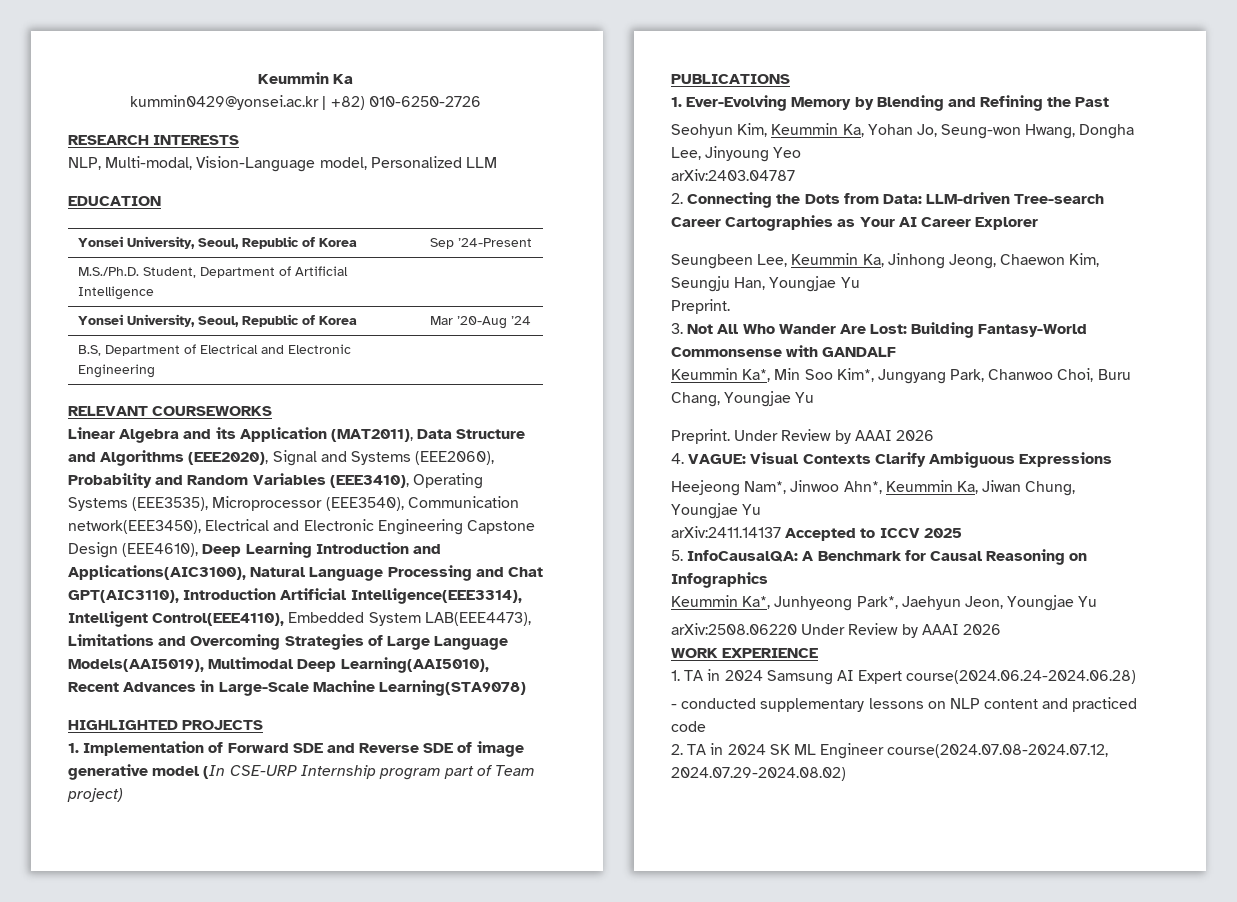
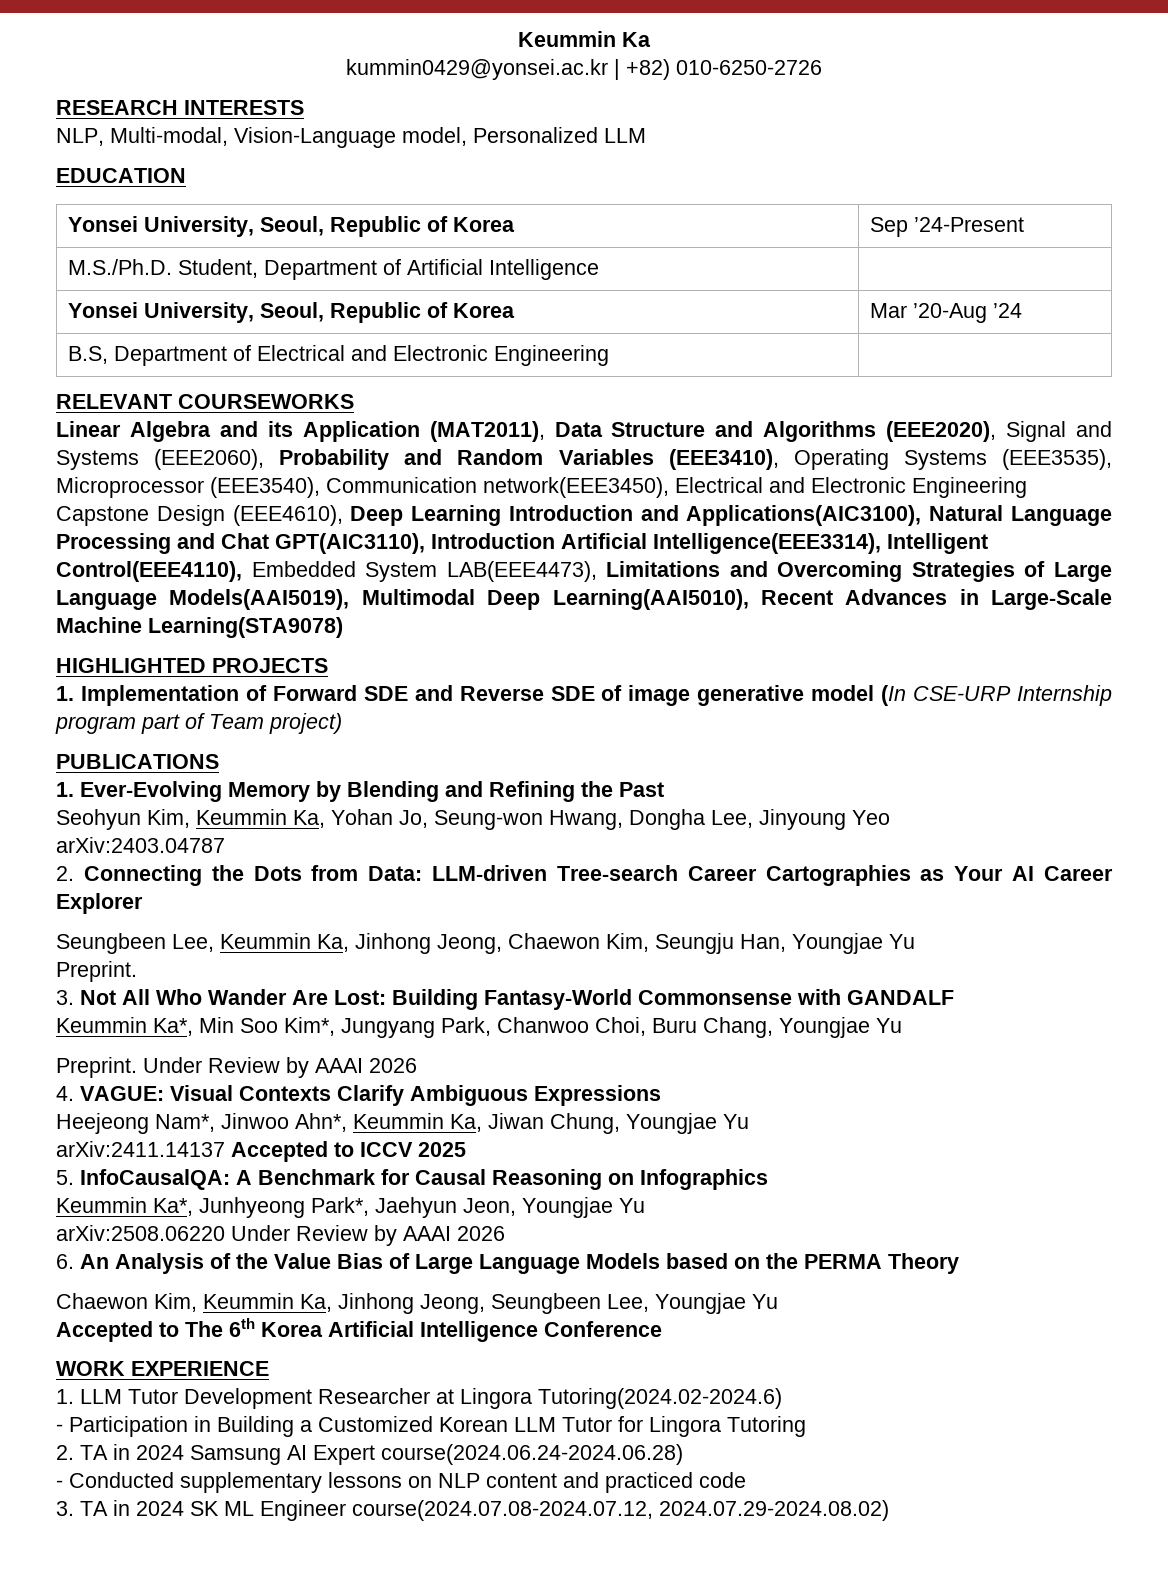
[671,648,819,658] [671,670,680,681] WORK EXPERIENCE // 1. -> [56,1253,959,1274] [56,1293,778,1314] [56,1318,662,1342] [56,1361,269,1376] [56,1388,782,1409] [56,1416,806,1437] [56,1445,74,1460] 6. An Analysis of the Value Bias of Large Language Models based on the PERMA Theory // Chaewon Kim, Keummin Ka, Jinhong Jeong, Seungbeen Lee, Youngjae Yu // Accepted to The 6th Korea Artificial Intelligence Conference // WORK EXPERIENCE // 1. LLM Tutor Development Researcher at Lingora Tutoring(2024.02-2024.6) // - Participation in Building a Customized Korean LLM Tutor for Lingora Tutoring // 2.
[681,698,757,709] conducted -> [69,1472,174,1488] Conducted
[671,744,683,755] 2. -> [56,1501,74,1516] 3.

